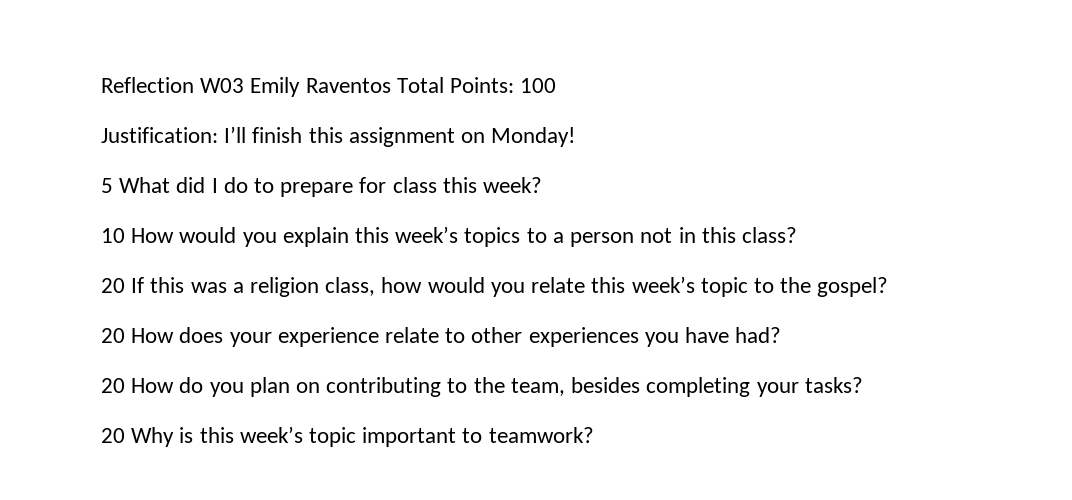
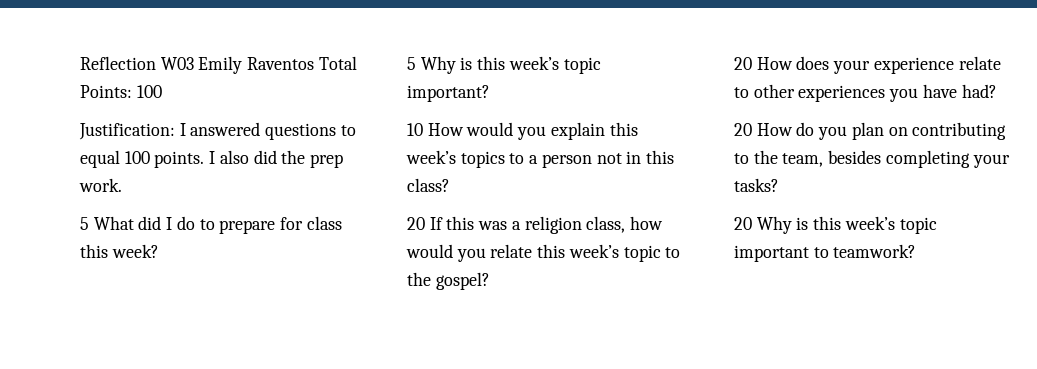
[224,126,576,147] I’ll finish this assignment on Monday! -> [179,122,356,140] [80,150,344,168] [79,178,122,192] I answered questions to equal 100 points. I also did the prep work.
(543, 185) none -> [407,56,601,74] [407,85,490,102] // 5 Why is this week’s topic important?

